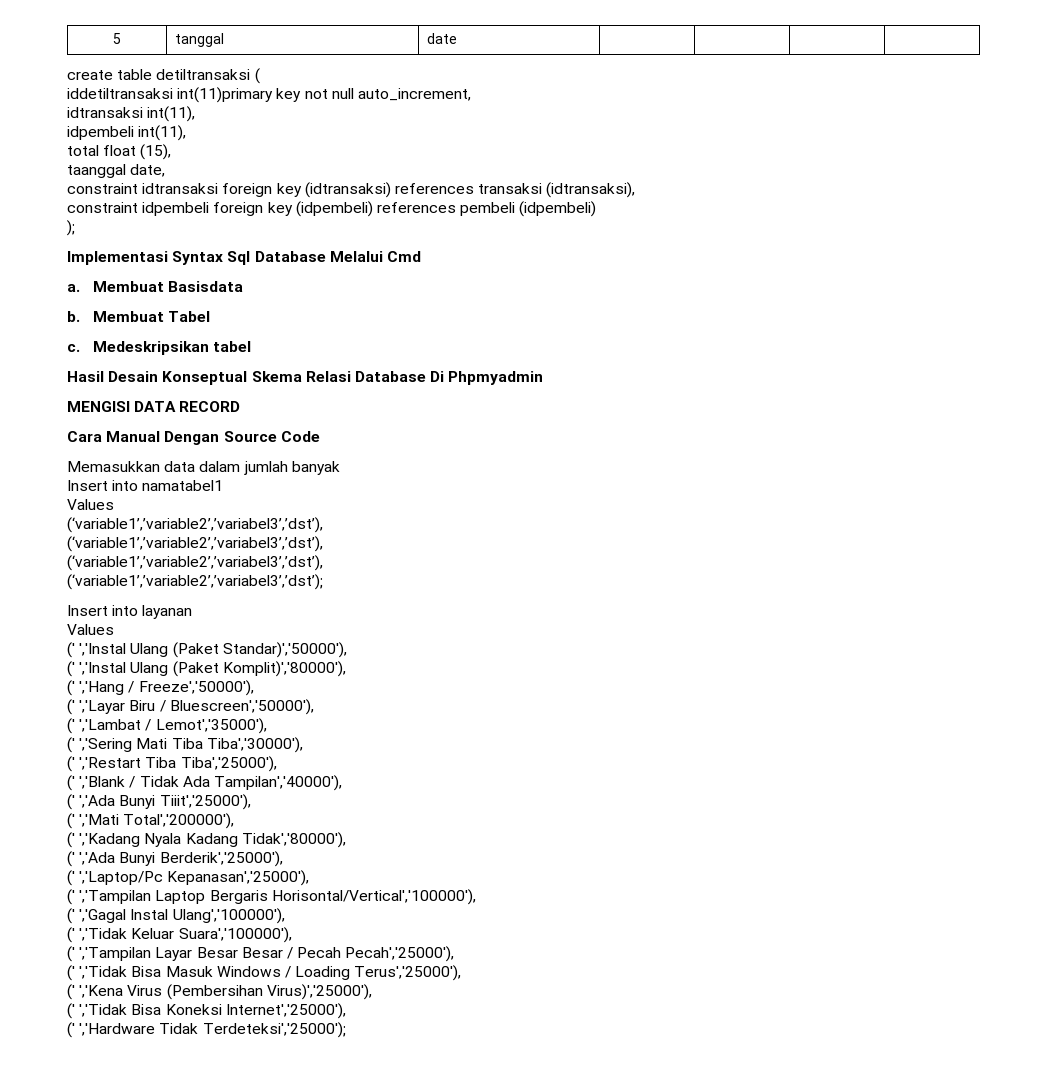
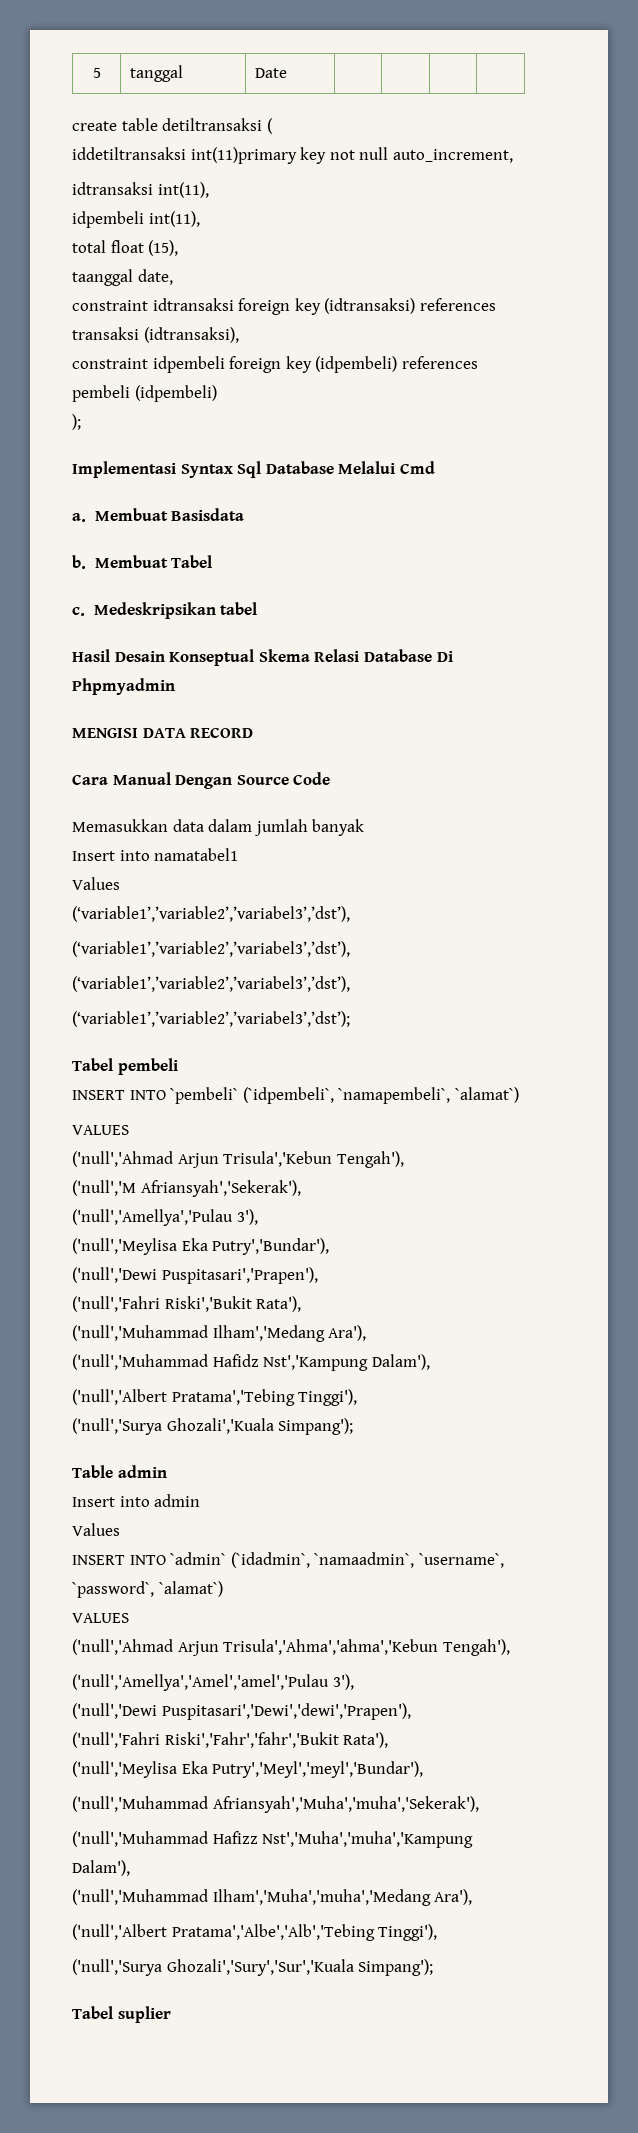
[427,33,458,44] date -> [254,68,287,78] Date
[67,605,193,619] [67,624,114,635] [67,642,347,658] [67,661,346,677] [67,680,254,696] [67,699,314,715] [67,718,267,734] [67,737,303,753] [67,756,277,772] [67,775,342,791] [67,794,251,810] [67,813,235,829] [67,832,346,848] [67,851,283,867] [67,870,310,886] [67,889,476,905] [67,908,285,924] [67,927,292,943] [67,946,455,962] [67,965,462,981] [67,984,372,1000] [67,1003,346,1019] [67,1022,346,1038] // Insert into layanan // Values // (' ','Instal Ulang (Paket Standar)','50000'), // (' ','Instal Ulang (Paket Komplit)','80000'), // (' ','Hang / Freeze','50000'), // (' ','Layar Biru / Bluescreen','50000'), // (' ','Lambat / Lemot','35000'), // (' ','Sering Mati Tiba Tiba','30000'), // (' ','Restart Tiba Tiba','25000'), // (' ','Blank / Tidak Ada Tampilan','40000'), // (' ','Ada Bunyi Tiiit','25000'), // (' ','Mati Total','200000'), // (' ','Kadang Nyala Kadang Tidak','80000'), // (' ','Ada Bunyi Berderik','25000'), // (' ','Laptop/Pc Kepanasan','25000'), // (' ','Tampilan Laptop Bergaris Horisontal/Vertical','100000'), // (' ','Gagal Instal Ulang','100000'), // (' ','Tidak Keluar Suara','100000'), // (' ','Tampilan Layar Besar Besar / Pecah Pecah','25000'), // (' ','Tidak Bisa Masuk Windows / Loading Terus','25000'), // (' ','Kena Virus (Pembersihan Virus)','25000'), // (' ','Tidak Bisa Koneksi Internet','25000'), // (' ','Hardware Tidak Terdeteksi','25000'); -> [72,1058,178,1075] [72,1087,519,1104] [72,1125,129,1135] [72,1151,404,1168] [72,1180,301,1197] [72,1209,258,1226] [72,1238,330,1255] [72,1267,318,1284] [72,1296,302,1312] [72,1325,367,1342] [72,1354,430,1371] [72,1389,358,1406] [72,1418,354,1435] [72,1465,167,1478] [72,1494,201,1507] [72,1523,120,1536] [72,1552,504,1568] [72,1581,223,1598] [72,1613,129,1623] [72,1639,510,1656] [72,1674,354,1691] [72,1703,411,1720] [72,1732,389,1748] [72,1761,424,1778] [72,1796,479,1813] [72,1831,474,1848] [72,1860,130,1876] [72,1889,473,1906] [72,1924,438,1941] [72,1959,434,1976] [72,2006,171,2023] // Tabel pembeli // INSERT INTO `pembeli` (`idpembeli`, `namapembeli`, `alamat`) // VALUES // ('null','Ahmad Arjun Trisula','Kebun Tengah'), // ('null','M Afriansyah','Sekerak'), // ('null','Amellya','Pulau 3'), // ('null','Meylisa Eka Putry','Bundar'), // ('null','Dewi Puspitasari','Prapen'), // ('null','Fahri Riski','Bukit Rata'), // ('null','Muhammad Ilham','Medang Ara'), // ('null','Muhammad Hafidz Nst','Kampung Dalam'), // ('null','Albert Pratama','Tebing Tinggi'), // ('null','Surya Ghozali','Kuala Simpang'); // Table admin // Insert into admin // Values // INSERT INTO `admin` (`idadmin`, `namaadmin`, `username`, `password`, `alamat`) // VALUES // ('null','Ahmad Arjun Trisula','Ahma','ahma','Kebun Tengah'), // ('null','Amellya','Amel','amel','Pulau 3'), // ('null','Dewi Puspitasari','Dewi','dewi','Prapen'), // ('null','Fahri Riski','Fahr','fahr','Bukit Rata'), // ('null','Meylisa Eka Putry','Meyl','meyl','Bundar'), // ('null','Muhammad Afriansyah','Muha','muha','Sekerak'), // ('null','Muhammad Hafizz Nst','Muha','muha','Kampung Dalam'), // ('null','Muhammad Ilham','Muha','muha','Medang Ara'), // ('null','Albert Pratama','Albe','Alb','Tebing Tinggi'), // ('null','Surya Ghozali','Sury','Sur','Kuala Simpang'); // Tabel suplier

